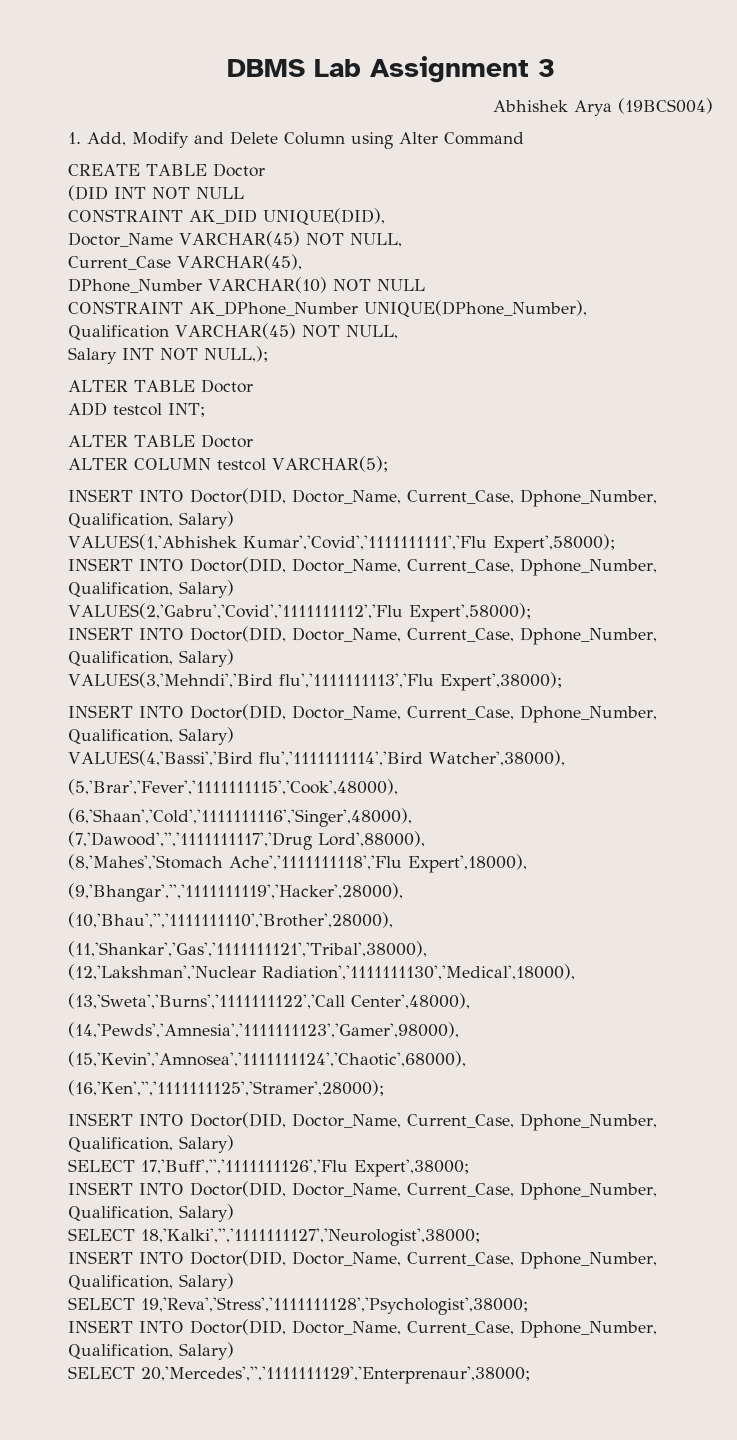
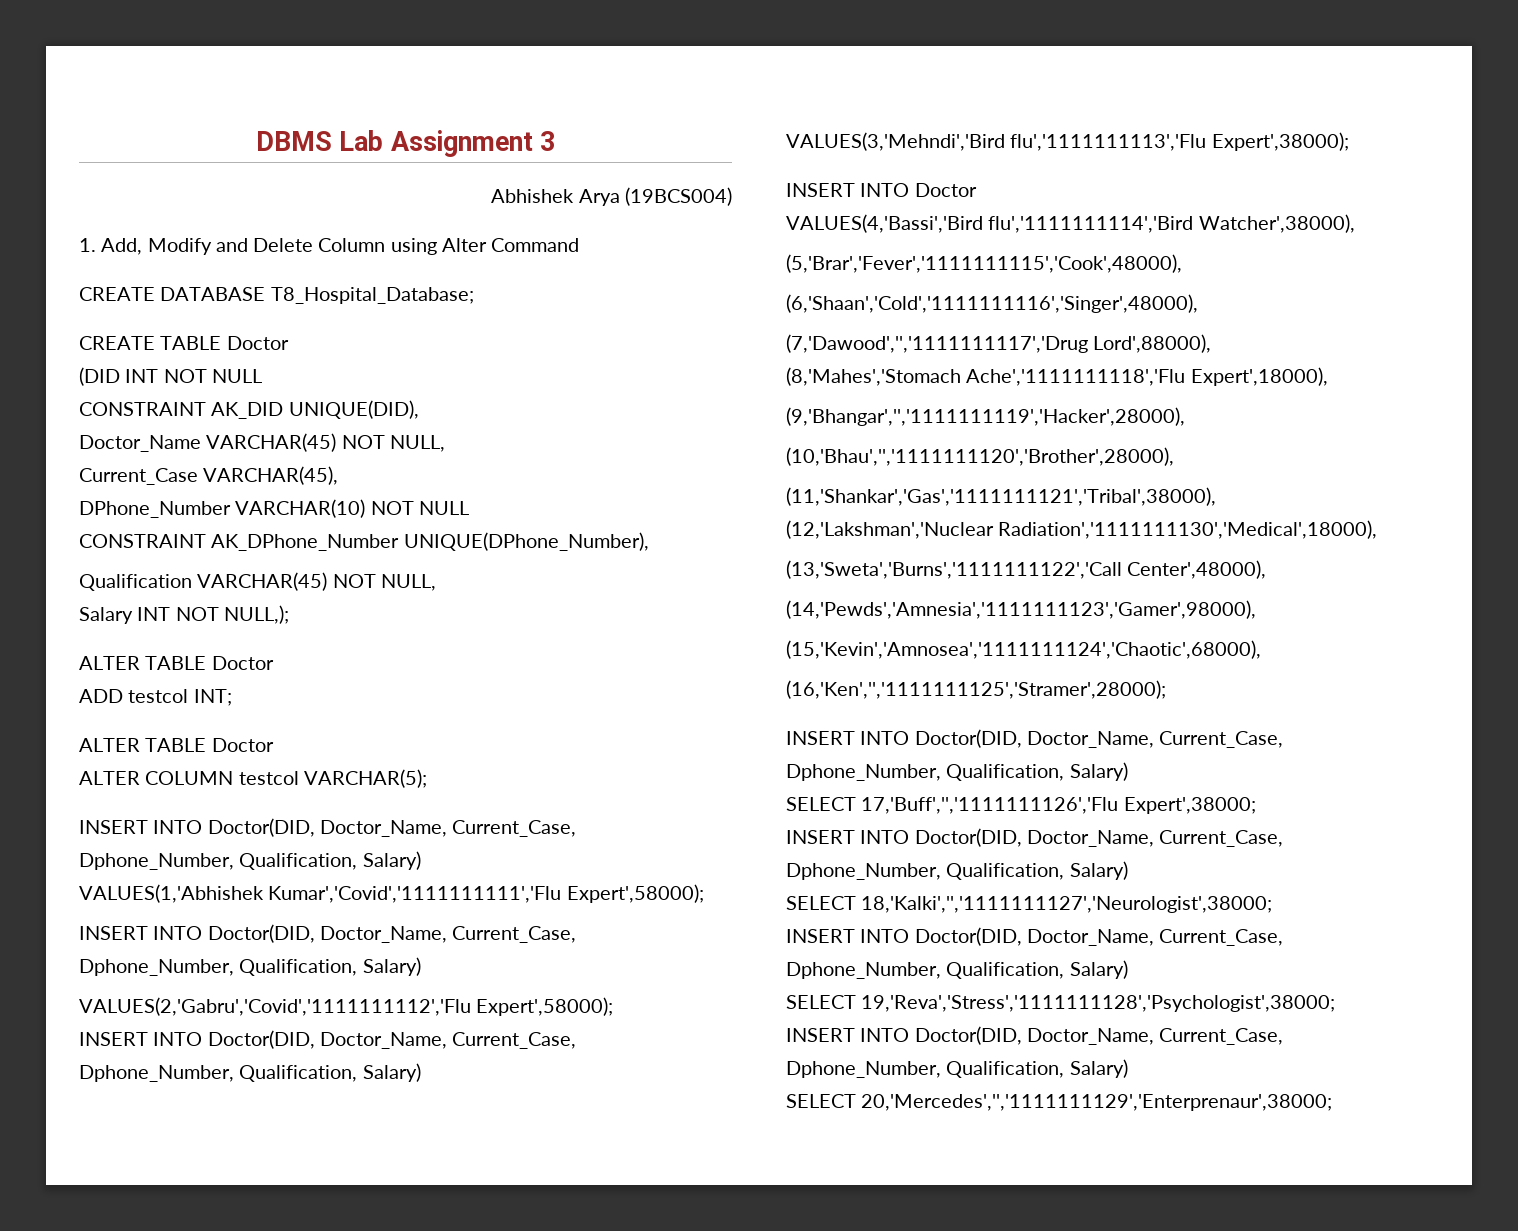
(524, 138) none -> [79,287,474,304] // CREATE DATABASE T8_Hospital_Database;
[190,704,657,723] [68,727,234,745] Doctor(DID, Doctor_Name, Current_Case, Dphone_Number, Qualification, Salary) -> [914,183,977,197] Doctor
[68,912,393,928] (10,'Bhau','','1111111110','Brother',28000), -> [786,447,1174,466] (10,'Bhau','','1111111120','Brother',28000),

